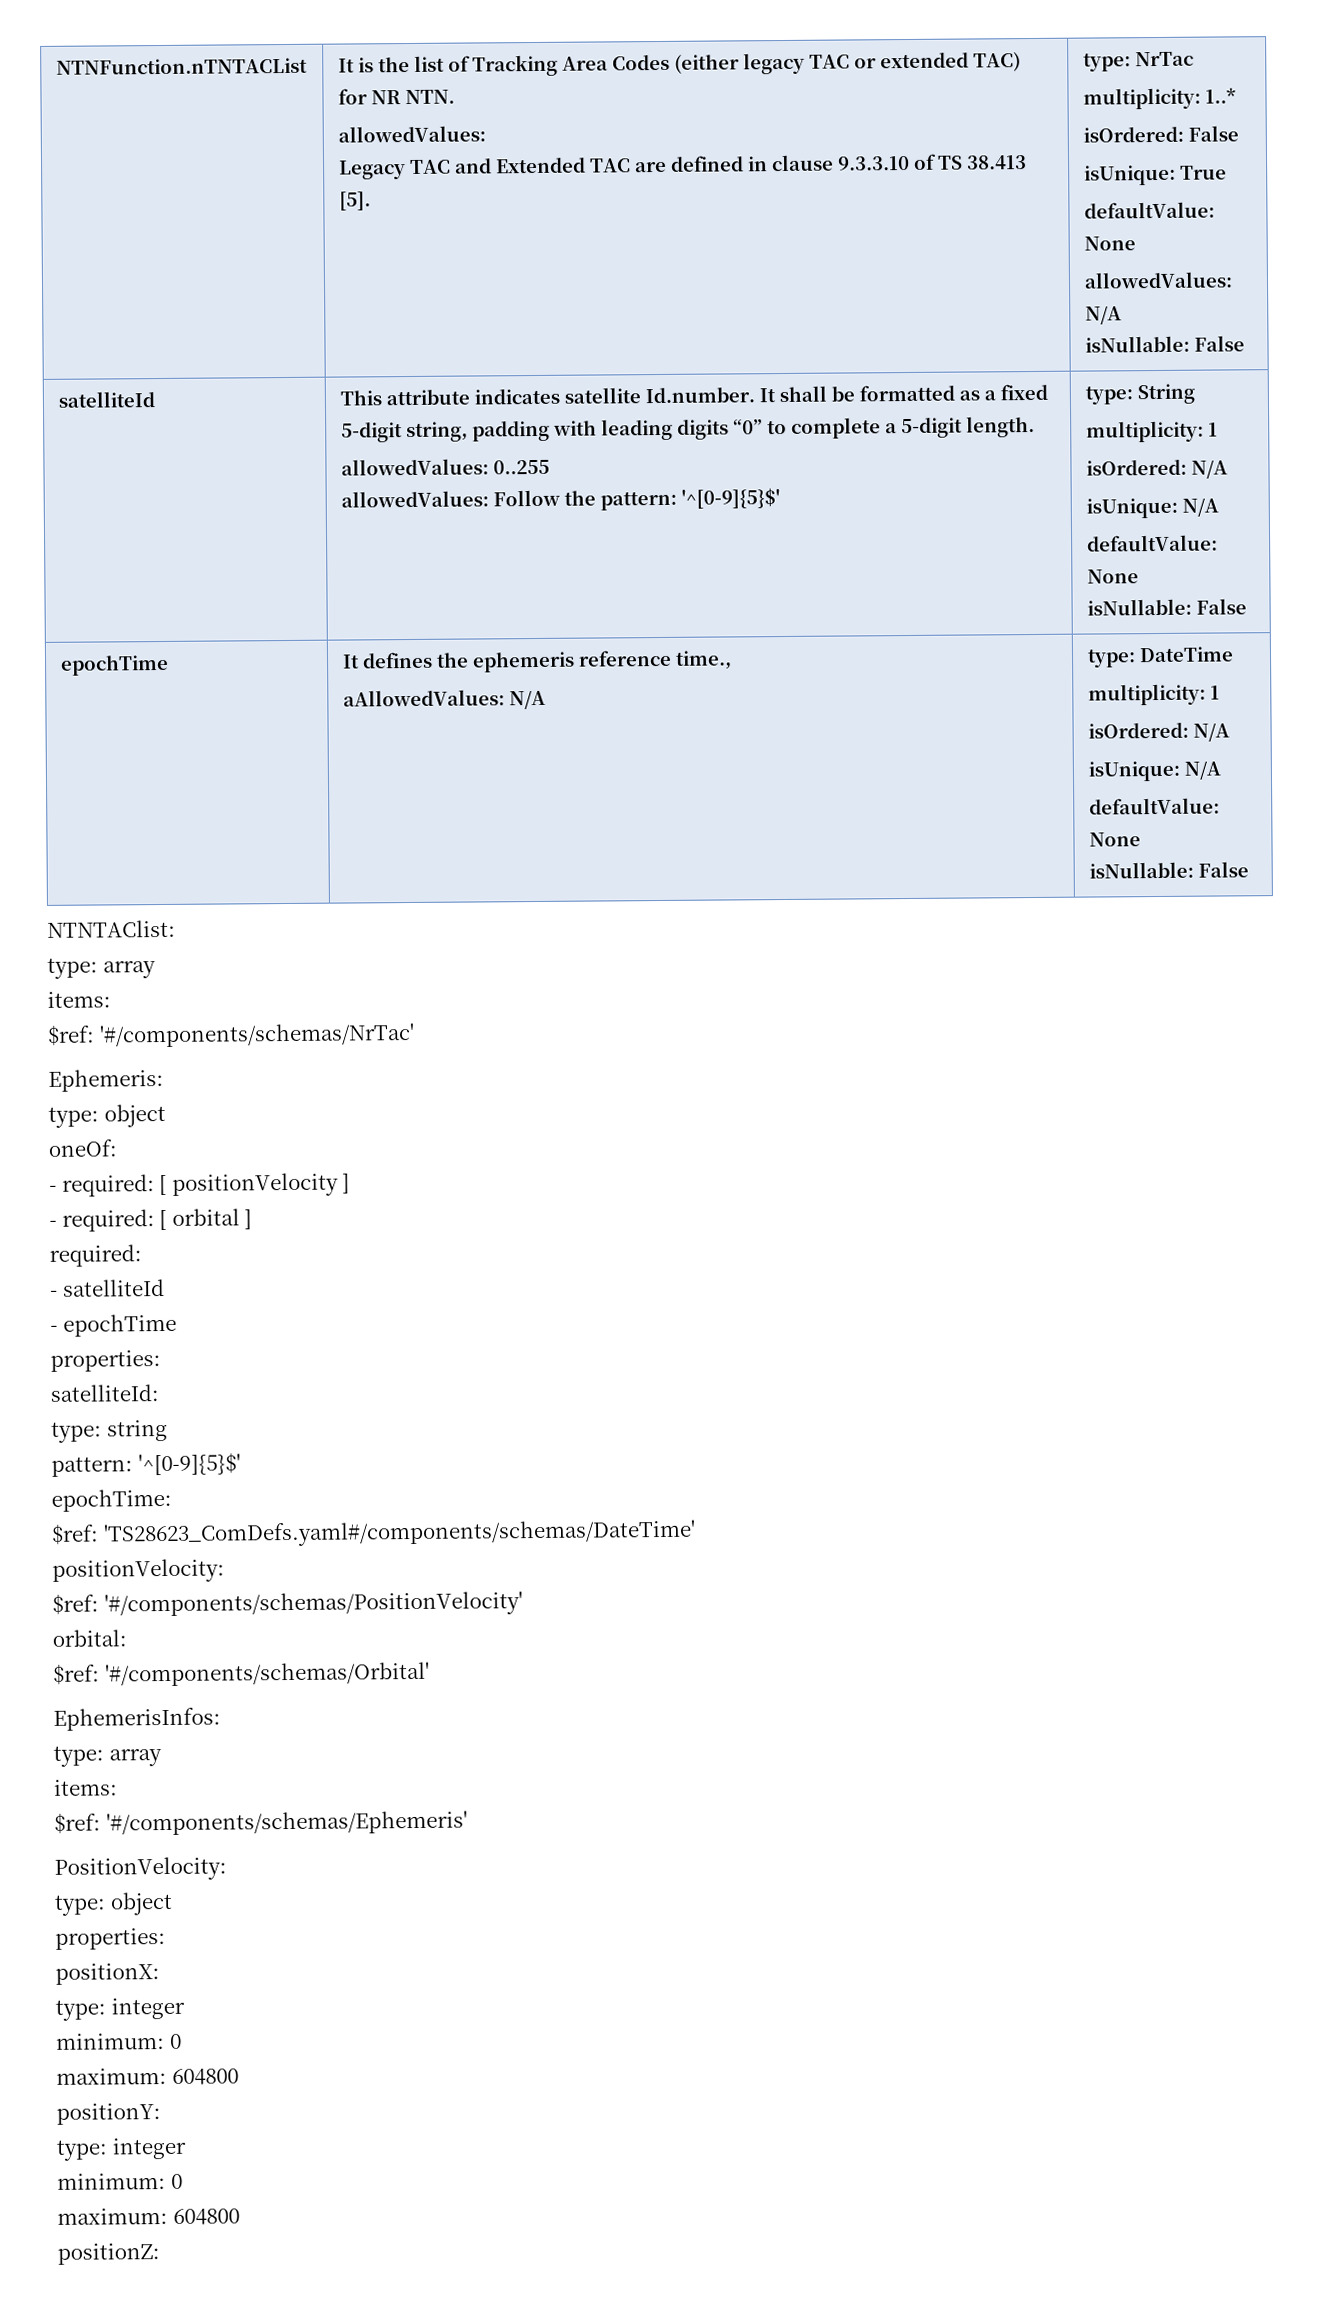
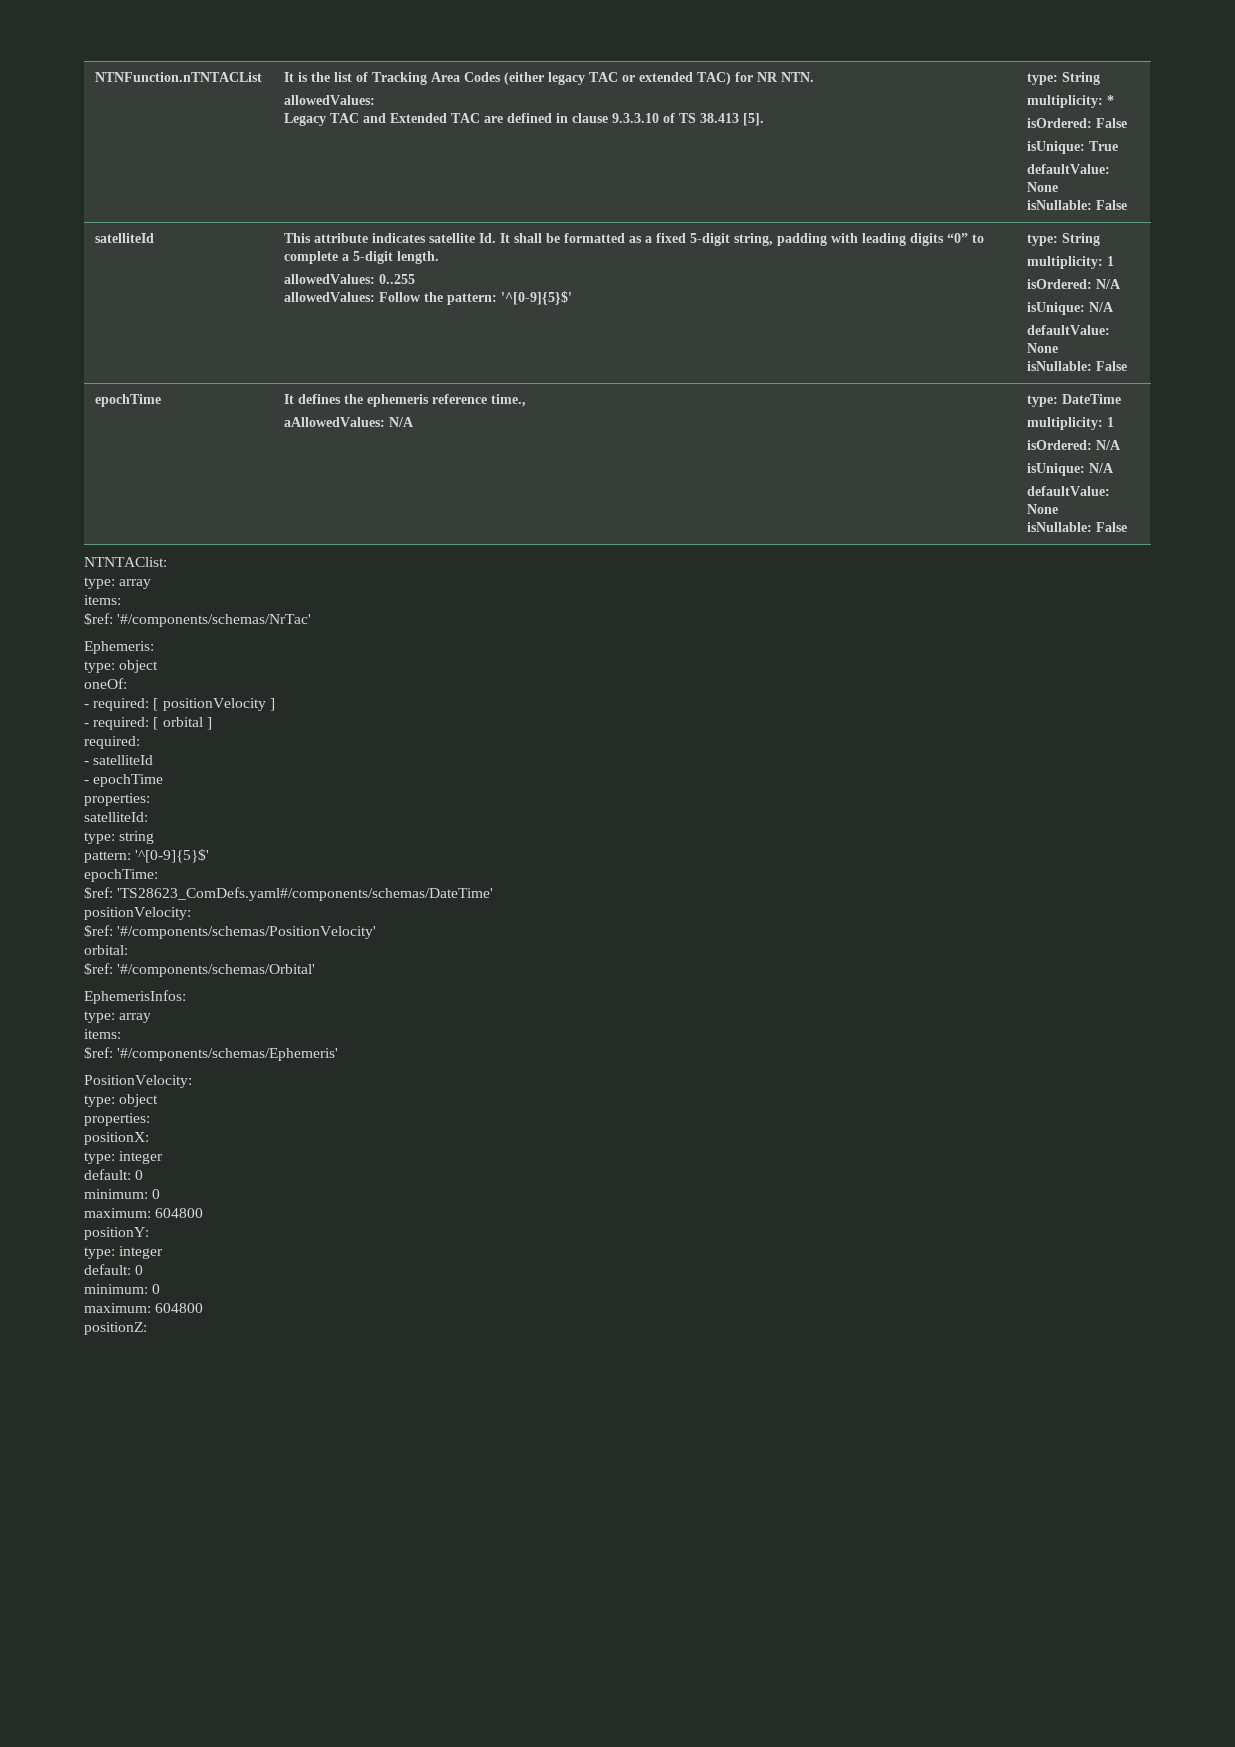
[1134,51,1194,67] [1082,87,1236,110] NrTac // multiplicity: 1..* -> [1061,72,1100,85] [1026,95,1114,108] String // multiplicity: *
[1083,271,1233,289] [1084,306,1122,325] // allowedValues: N/A -> (1058, 187) none
[644,387,755,404] Id.number. -> [478,233,496,243] Id.
(185, 2008) none -> [84,1169,144,1180] // default: 0
(187, 2148) none -> [84,1264,144,1275] // default: 0

